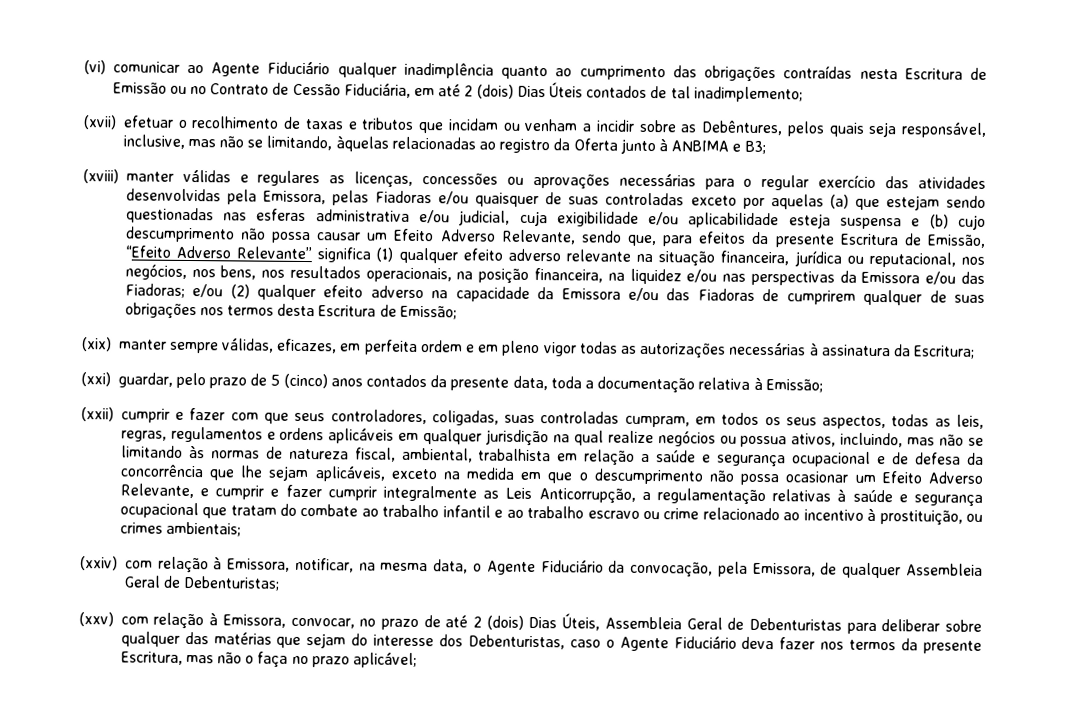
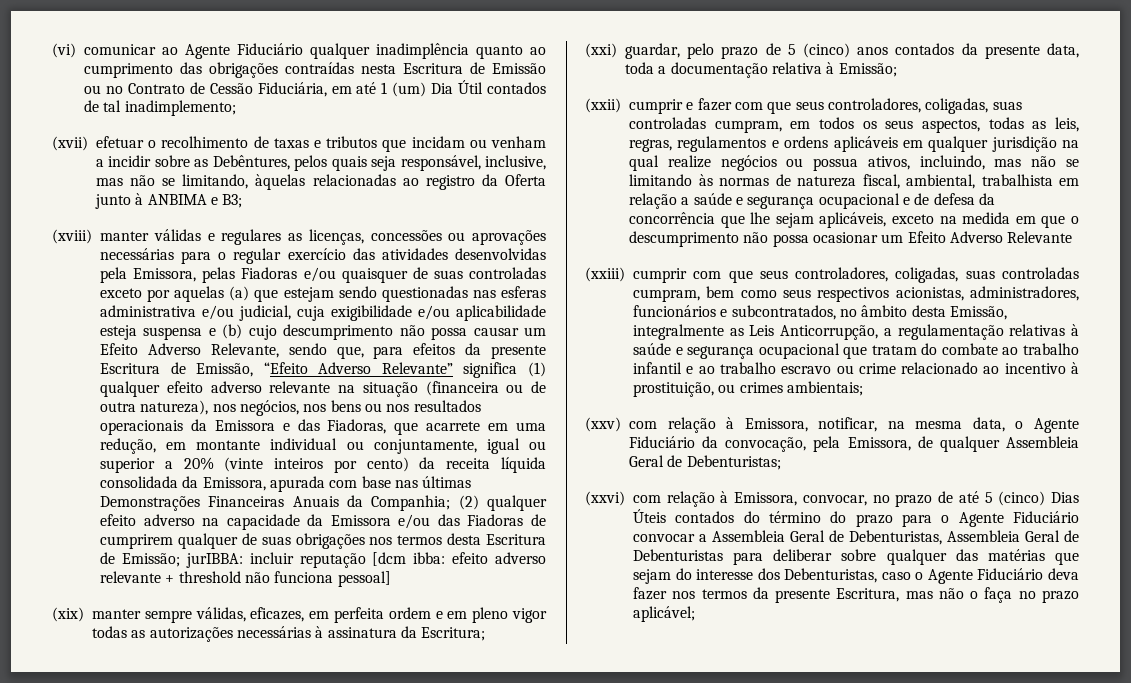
[464,82,583,99] 2 (dois) Dias Úteis -> [381,80,484,97] 1 (um) Dia Útil
[720,250,985,268] [124,263,985,286] [124,283,224,298] financeira, jurídica ou reputacional, nos negócios, nos bens, nos resultados operacionais, na posição financeira, na liquidez e/ou nas perspectivas da Emissora e/ou das Fiadoras; e/ou -> [425,381,546,396] [100,400,481,416] [100,419,547,435] [100,438,547,454] [100,457,546,473] [100,476,472,492] [100,495,451,511] (financeira ou de outra natureza), nos negócios, nos bens ou nos resultados operacionais da Emissora e das Fiadoras, que acarrete em uma redução, em montante individual ou conjuntamente, igual ou superior a 20% (vinte inteiros por cento) da receita líquida consolidada da Emissora, apurada com base nas últimas Demonstrações Financeiras Anuais da Companhia;
(457, 312) none -> [185,552,546,568] [100,571,391,587] jurIBBA: incluir reputação [dcm ibba: efeito adverso relevante + threshold não funciona pessoal]
[119,483,377,501] Relevante, e cumprir e fazer cumprir -> [1007,231,1073,243] [585,267,1079,283] [633,286,1079,302] [633,305,1007,320] Relevante // (xxiii) cumprir com que seus controladores, coligadas, suas controladas cumpram, bem como seus respectivos acionistas, administradores, funcionários e subcontratados, no âmbito desta Emissão,
[80,556,118,571] (xxiv) -> [585,417,621,432] (xxv)
[79,612,114,627] (xxv) -> [585,491,625,506] (xxvi)
[473,613,601,631] 2 (dois) Dias Úteis, -> [984,491,1079,506] [633,509,1079,527] [633,530,942,545] 5 (cinco) Dias Úteis contados do término do prazo para o Agente Fiduciário convocar a Assembleia Geral de Debenturistas,

